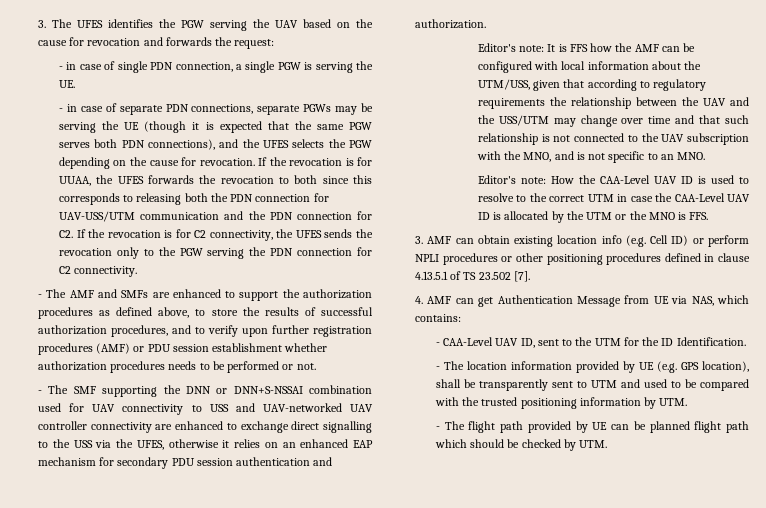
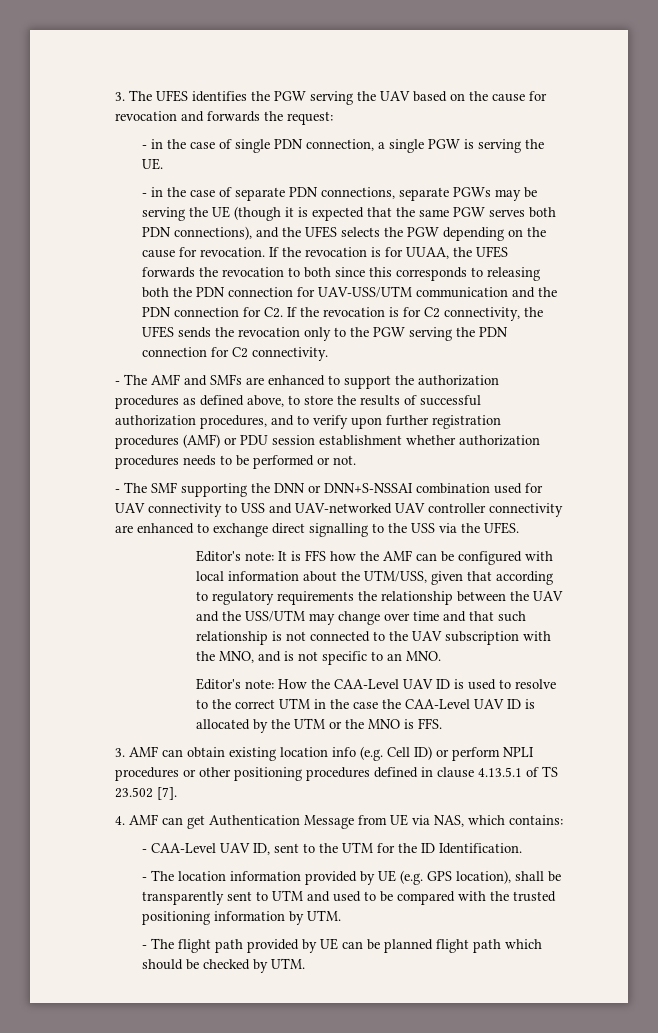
(77, 66) none -> [166,139,186,149] the
(77, 108) none -> [166,187,186,197] the
[136,439,373,450] [37,457,333,469] [414,19,486,29] UFES, otherwise it relies on an enhanced EAP mechanism for secondary PDU session authentication and authorization. -> [483,522,519,534] UFES.
(628, 198) none -> [329,699,349,709] the

